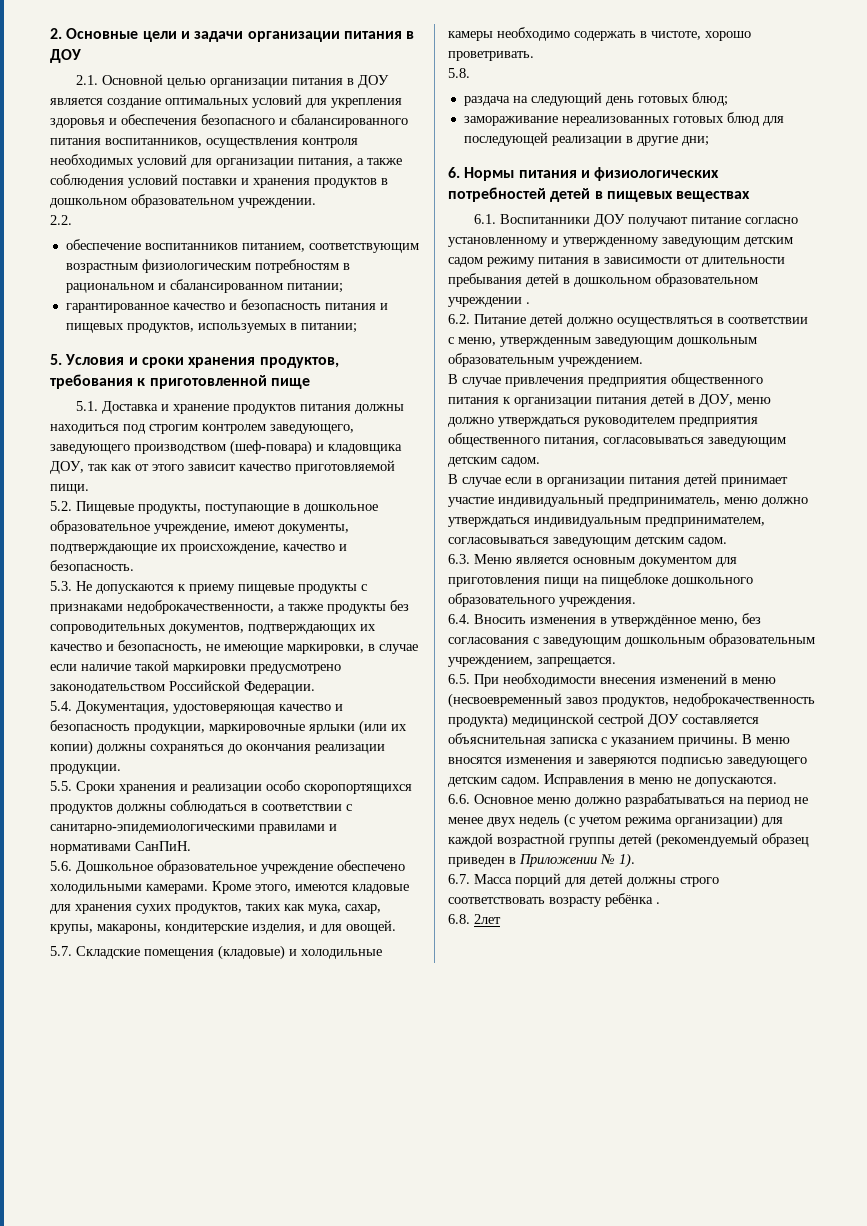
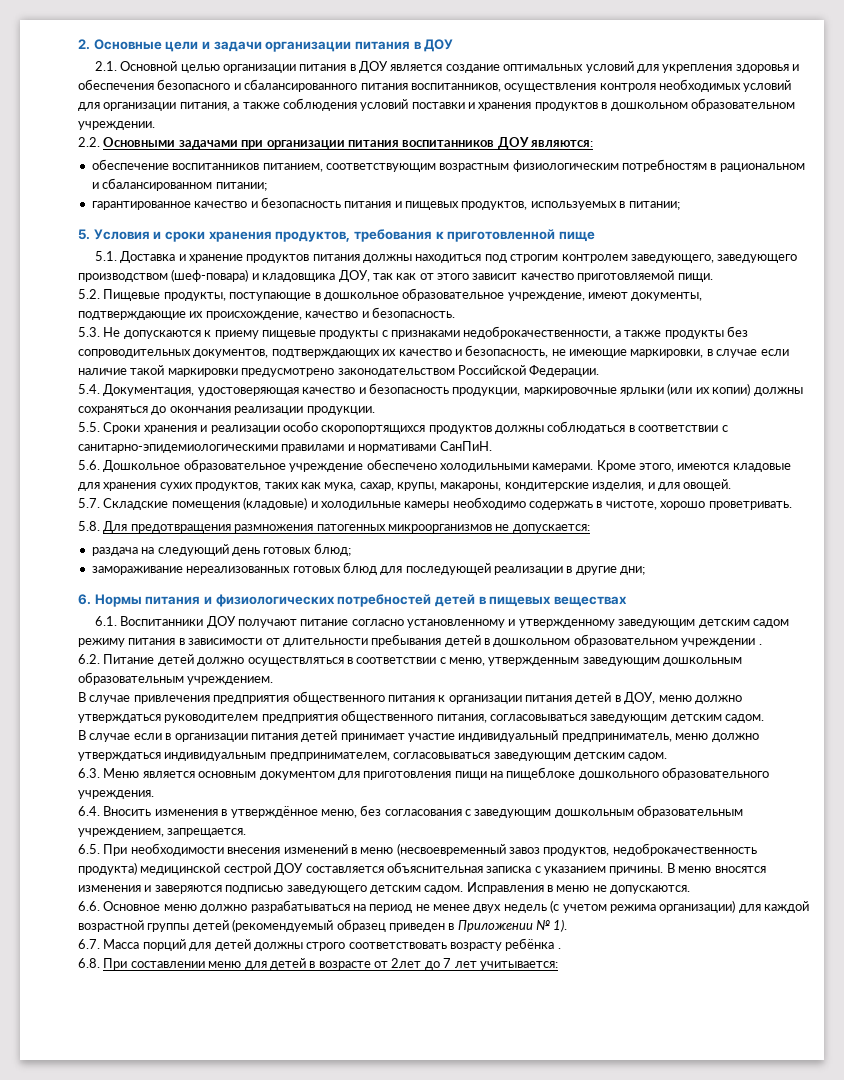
(72, 220) none -> [103,137,593,149] Основными задачами при организации питания воспитанников ДОУ являются:
(470, 73) none -> [103,521,590,533] Для предотвращения размножения патогенных микроорганизмов не допускается:
[474,914,501,924] 2лет -> [103,958,558,970] При составлении меню для детей в возрасте от 2лет до 7 лет учитывается:

